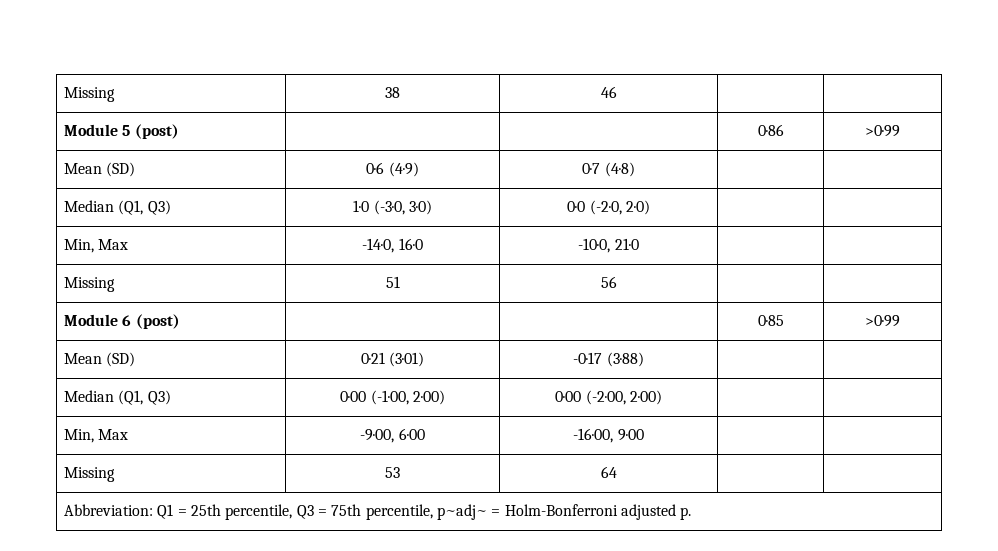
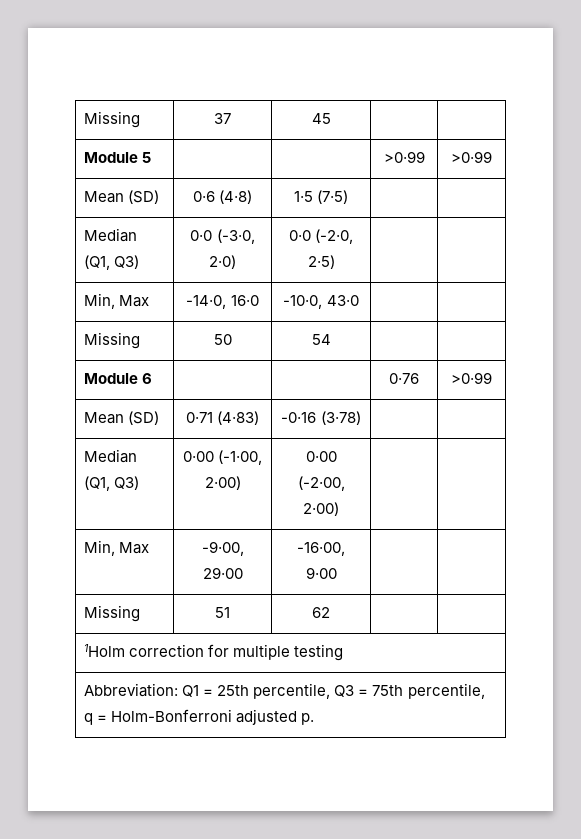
[64,87,116,102] [385,87,400,98] [600,86,617,98] Missing | 38 | 46 -> [84,111,141,128] [214,113,231,124] [311,113,331,124] Missing | 37 | 45
[134,124,179,139] [757,124,784,136] (post) | | | 0·86 -> [383,151,425,163] | | | >0·99
[388,162,419,177] [582,162,635,177] [64,200,171,215] [353,200,432,215] (4·9) | 0·7 (4·8) | | // Median (Q1, Q3) | 1·0 (-3·0, 3·0) -> [219,190,253,204] [293,190,349,204] [84,228,138,242] [84,255,140,270] [190,229,255,244] [209,255,236,269] (4·8) | 1·5 (7·5) | | // Median (Q1, Q3) | 0·0 (-3·0, 2·0)
[625,200,650,215] 2·0) -> [307,255,335,269] 2·5)
[614,238,639,250] [64,277,116,292] [385,276,400,288] [600,276,617,288] 21·0 | | // Missing | 51 | 56 -> [326,295,359,306] [84,332,141,349] [213,334,232,345] [311,334,331,345] 43·0 | | // Missing | 50 | 54
[135,314,180,329] [757,315,784,326] [865,315,900,327] [64,352,136,367] [360,352,425,367] [573,352,644,367] (post) | | | 0·85 | >0·99 // Mean (SD) | 0·21 (3·01) | -0·17 (3·88) -> [389,373,419,384] [451,372,492,384] [84,411,160,425] [185,411,260,425] [281,411,361,425] | | | 0·76 | >0·99 // Mean (SD) | 0·71 (4·83) | -0·16 (3·78)
[398,428,425,440] 6·00 -> [202,567,243,579] 29·00
[385,467,400,478] [600,466,617,478] 53 | 64 | | -> [215,607,230,618] [312,607,330,618] [84,644,344,661] 51 | 62 | | // 1Holm correction for multiple testing
[436,504,487,520] p~adj~ -> [84,713,94,725] q

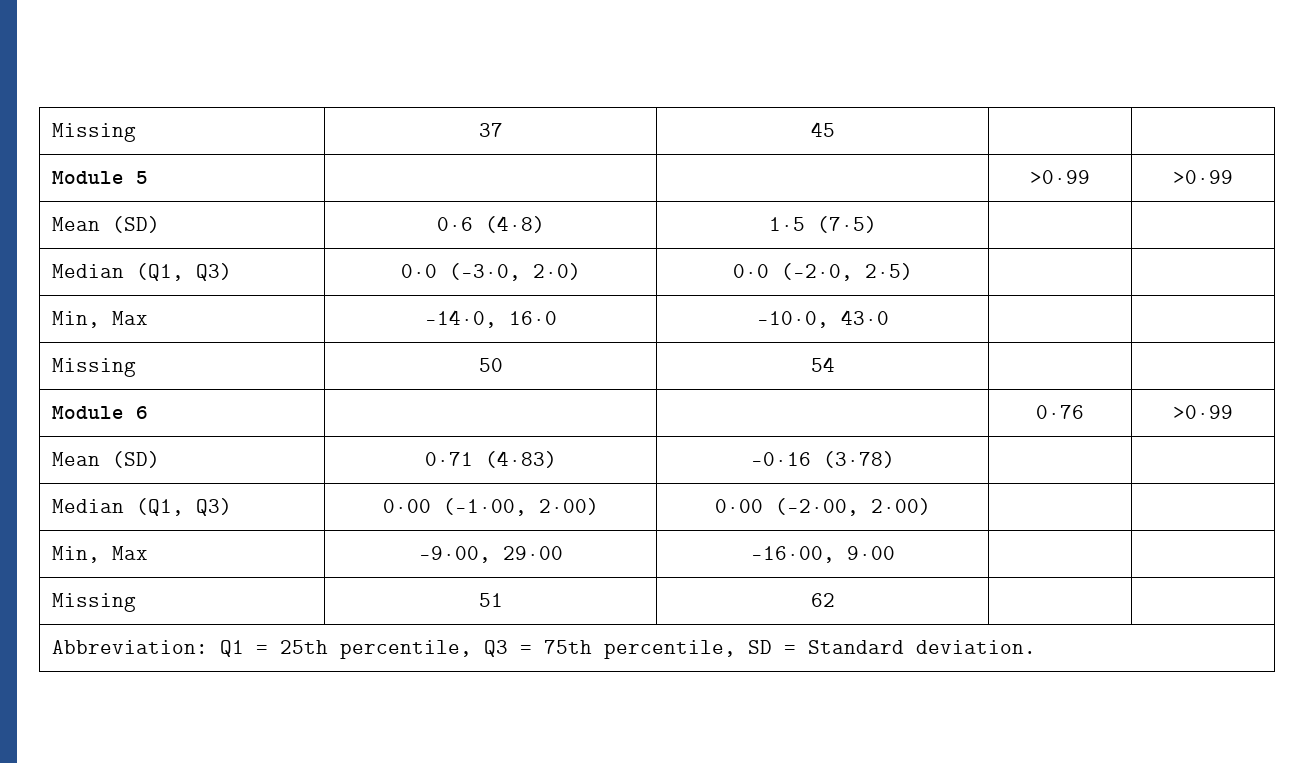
[84,644,344,661] // 1Holm correction for multiple testing -> (835, 600) none
[84,709,315,725] q = Holm-Bonferroni adjusted p. -> [748,640,1037,654] SD = Standard deviation.

